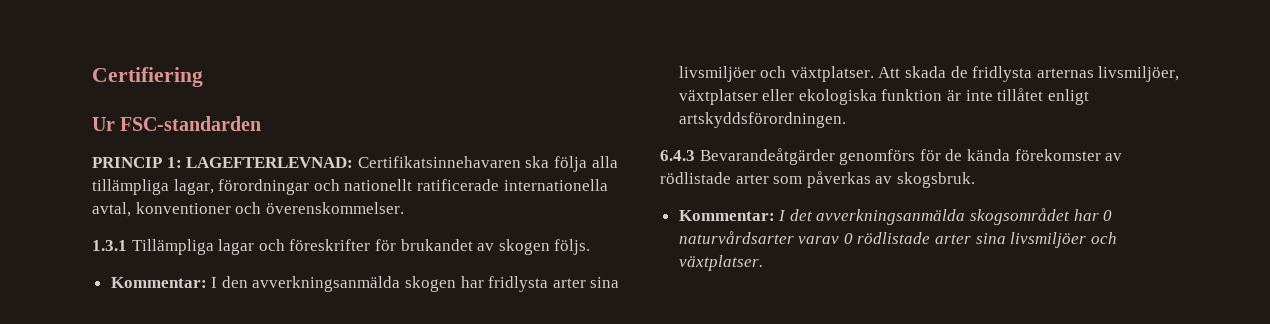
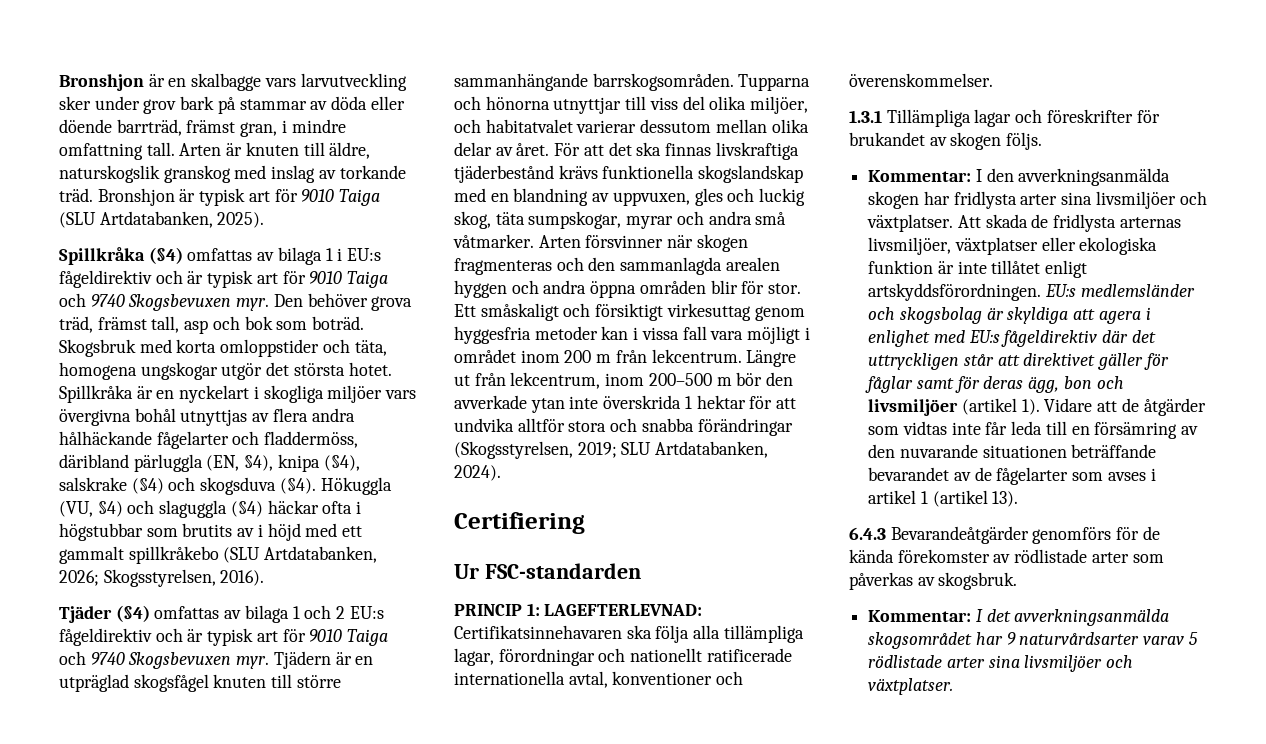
(92, 77) none -> [59,73,407,91] [59,96,405,114] [59,119,346,137] [59,142,371,160] [59,165,406,183] [59,188,381,206] [59,211,265,228] [59,247,382,265] [59,270,389,288] [59,293,413,311] [59,316,365,334] [59,339,387,357] [59,362,392,380] [59,385,417,403] [59,408,355,426] [59,431,359,449] [59,454,360,472] [59,477,392,495] [59,500,362,518] [59,523,363,541] [59,546,378,564] [59,569,265,587] [59,605,384,623] [59,628,389,646] [59,651,374,669] [59,674,341,692] [454,73,811,91] [454,96,809,114] [454,119,809,133] [454,142,799,160] [454,165,804,183] [454,188,806,206] [454,211,787,229] [453,234,748,252] [454,257,780,275] [454,280,802,298] [454,303,805,321] [454,326,810,344] [454,349,797,367] [454,372,794,389] [454,395,797,413] [454,418,793,436] [454,441,769,459] [454,465,501,481] Bronshjon är en skalbagge vars larvutveckling sker under grov bark på stammar av döda eller döende barrträd, främst gran, i mindre omfattning tall. Arten är knuten till äldre, naturskogslik granskog med inslag av torkande träd. Bronshjon är typisk art för 9010 Taiga (SLU Artdatabanken, 2025). // Spillkråka (§4) omfattas av bilaga 1 i EU:s fågeldirektiv och är typisk art för 9010 Taiga och 9740 Skogsbevuxen myr. Den behöver grova träd, främst tall, asp och bok som boträd. Skogsbruk med korta omloppstider och täta, homogena ungskogar utgör det största hotet. Spillkråka är en nyckelart i skogliga miljöer vars övergivna bohål utnyttjas av flera andra hålhäckande fågelarter och fladdermöss, däribland pärluggla (EN, §4), knipa (§4), salskrake (§4) och skogsduva (§4). Hökuggla (VU, §4) och slaguggla (§4) häckar ofta i högstubbar som brutits av i höjd med ett gammalt spillkråkebo (SLU Artdatabanken, 2026; Skogsstyrelsen, 2016). // Tjäder (§4) omfattas av bilaga 1 och 2 EU:s fågeldirektiv och är typisk art för 9010 Taiga och 9740 Skogsbevuxen myr. Tjädern är en utpräglad skogsfågel knuten till större sammanhängande barrskogsområden. Tupparna och hönorna utnyttjar till viss del olika miljöer, och habitatvalet varierar dessutom mellan olika delar av året. För att det ska finnas livskraftiga tjäderbestånd krävs funktionella skogslandskap med en blandning av uppvuxen, gles och luckig skog, täta sumpskogar, myrar och andra små våtmarker. Arten försvinner när skogen fragmenteras och den sammanlagda arealen hyggen och andra öppna områden blir för stor. Ett småskaligt och försiktigt virkesuttag genom hyggesfria metoder kan i vissa fall vara möjligt i området inom 200 m från lekcentrum. Längre ut från lekcentrum, inom 200–500 m bör den avverkade ytan inte överskrida 1 hektar för att undvika alltför stora och snabba förändringar (Skogsstyrelsen, 2019; SLU Artdatabanken, 2024). //
(846, 120) none -> [1044,284,1195,297] [868,307,1151,324] [868,330,1156,347] [868,353,1169,370] [865,376,1124,393] [868,398,1206,416] [868,421,1199,439] [868,444,1157,458] [868,467,1156,485] [868,490,1019,507] EU:s medlemsländer och skogsbolag är skyldiga att agera i enlighet med EU:s fågeldirektiv där det uttryckligen står att direktivet gäller för fåglar samt för deras ägg, bon och livsmiljöer (artikel 1). Vidare att de åtgärder som vidtas inte får leda till en försämring av den nuvarande situationen beträffande bevarandet av de fågelarter som avses i artikel 1 (artikel 13).
[1103,210,1113,221] 0 -> [1006,632,1016,645] 9
[843,233,853,244] 0 -> [1188,632,1198,645] 5

